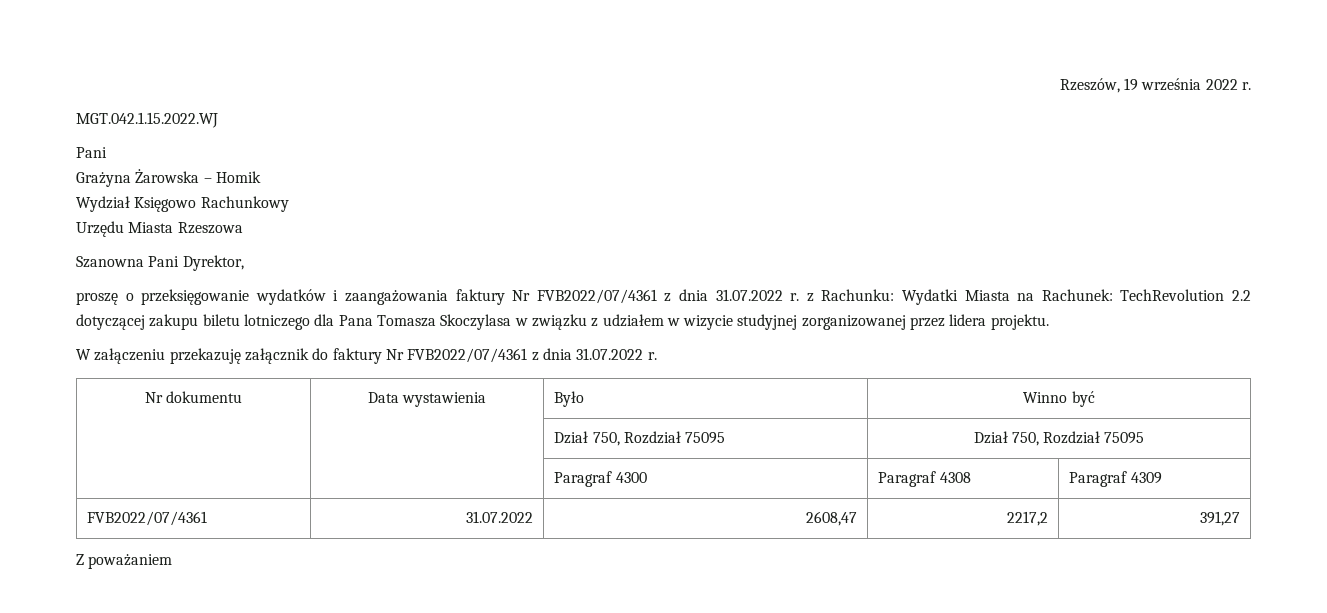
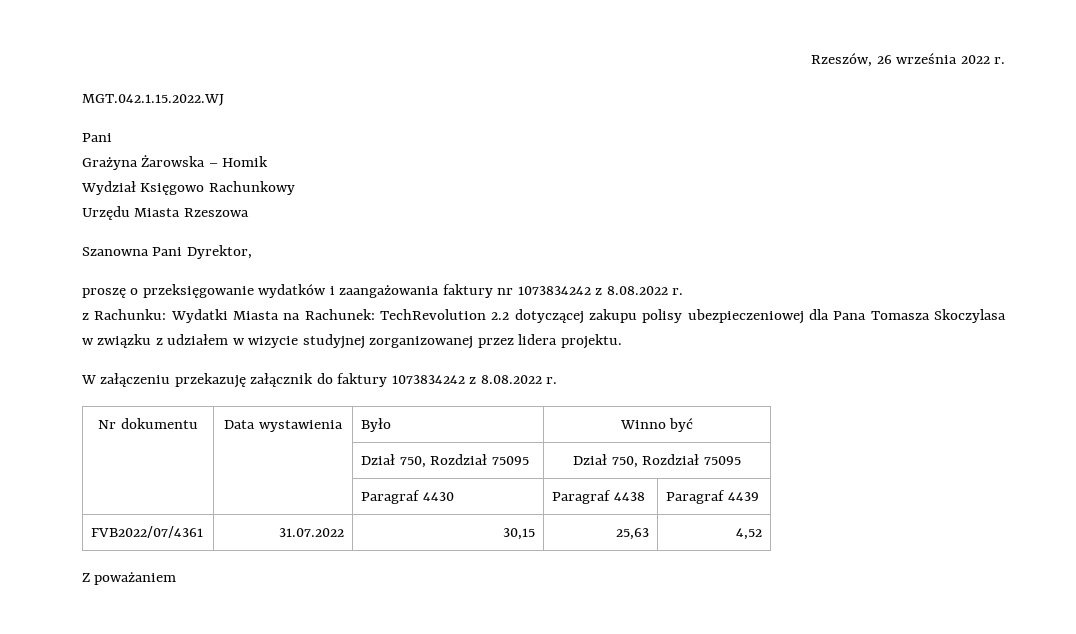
[1124,78,1139,91] 19 -> [876,55,892,64] 26
[512,289,800,304] Nr FVB2022/07/4361 z dnia 31.07.2022 r. -> [497,286,684,295] nr 1073834242 z 8.08.2022 r. //
[202,314,310,330] biletu lotniczego -> [642,309,804,324] polisy ubezpieczeniowej
[385,348,644,363] Nr FVB2022/07/4361 z dnia 31.07.2022 -> [391,375,542,384] 1073834242 z 8.08.2022
[615,472,647,483] [878,471,971,487] [1069,471,1162,487] 4300 | Paragraf 4308 | Paragraf 4309 -> [422,492,454,501] [552,490,645,504] [666,490,759,504] 4430 | Paragraf 4438 | Paragraf 4439
[805,511,857,526] [1006,511,1048,526] [1199,511,1240,526] 2608,47 | 2217,2 | 391,27 -> [502,528,535,540] [615,528,649,540] [735,528,762,540] 30,15 | 25,63 | 4,52

